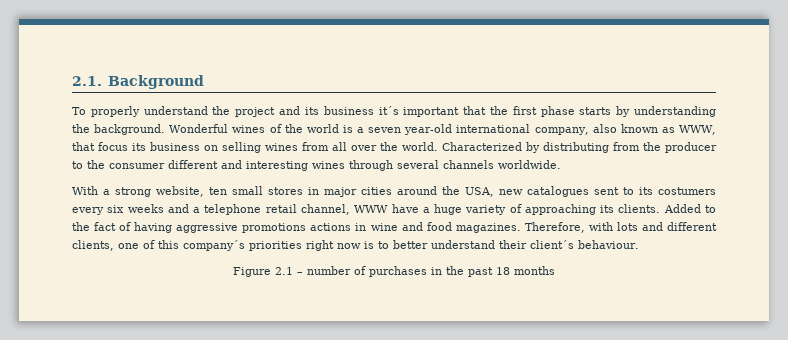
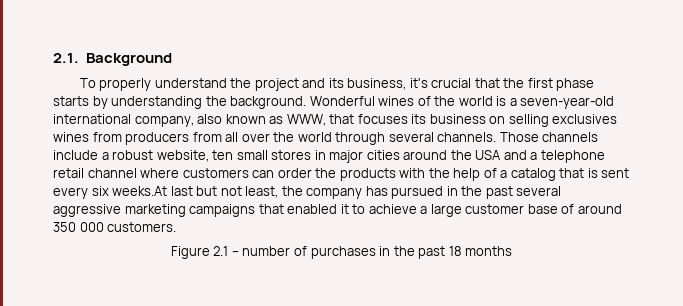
[323,106,460,117] business it´s important -> [347,78,472,90] business, it's crucial
[368,124,453,135] seven year-old -> [520,96,615,109] seven-year-old
[98,142,128,151] focus -> [357,114,408,124] focuses
(261, 147) none -> [552,114,618,124] exclusives
(329, 146) none -> [125,132,222,145] producers from
[402,142,717,153] [72,160,561,171] [72,186,151,197] world. Characterized by distributing from the producer to the consumer different and interesting wines through several channels worldwide. // With a strong -> [297,132,599,145] [53,150,154,160] world through several channels. Those channels include a robust
[465,186,716,197] [72,204,717,215] [72,222,717,233] [72,240,639,251] USA, new catalogues sent to its costumers every six weeks and a telephone retail channel, WWW have a huge variety of approaching its clients. Added to the fact of having aggressive promotions actions in wine and food magazines. Therefore, with lots and different clients, one of this company´s priorities right now is to better understand their client´s behaviour. -> [475,150,605,163] [53,168,630,181] [53,186,562,199] [53,204,622,217] [53,222,177,232] USA and a telephone retail channel where customers can order the products with the help of a catalog that is sent every six weeks.At last but not least, the company has pursued in the past several aggressive marketing campaigns that enabled it to achieve a large customer base of around 350 000 customers.

